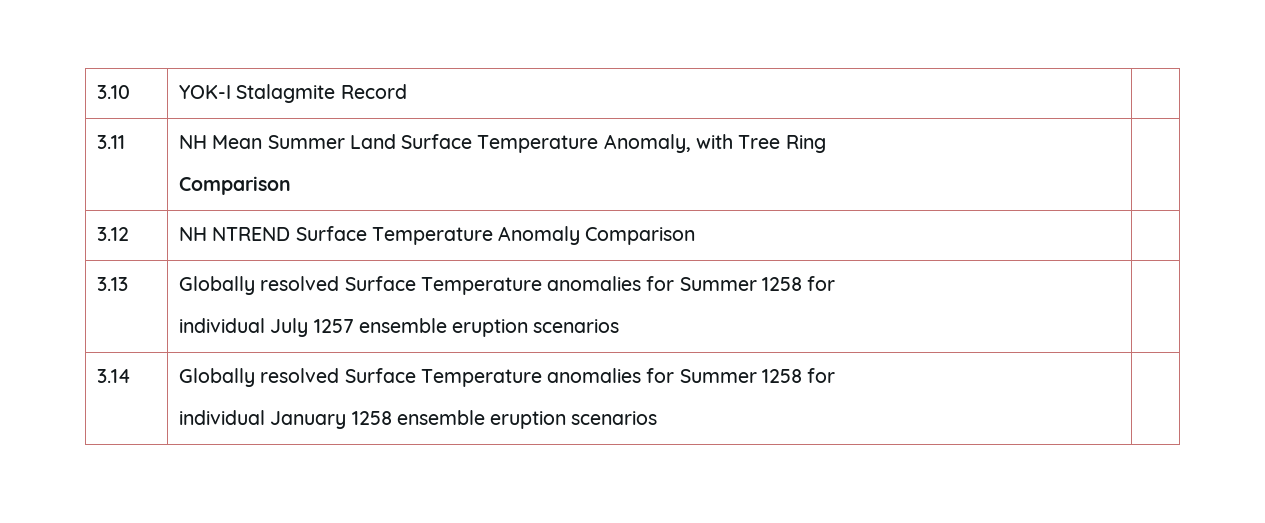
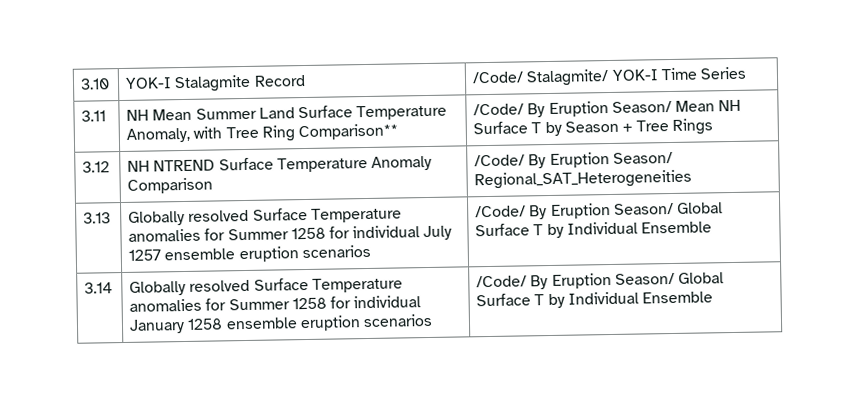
(407, 91) none -> [472,66,747,87] /Code/ Stalagmite/ YOK-I Time Series
[179,176,292,195] // Comparison | -> [297,123,398,141] [473,99,742,118] [473,118,714,137] Comparison** | /Code/ By Eruption Season/ Mean NH Surface T by Season + Tree Rings
(696, 236) none -> [474,151,673,169] [474,169,693,190] /Code/ By Eruption Season/ Regional_SAT_Heterogeneities
(836, 283) // -> (350, 232) none
(620, 326) none -> [475,202,723,220] [475,221,712,239] /Code/ By Eruption Season/ Global Surface T by Individual Ensemble
(836, 375) // -> (351, 302) none
(658, 418) none -> [476,272,724,290] [476,291,713,309] /Code/ By Eruption Season/ Global Surface T by Individual Ensemble

